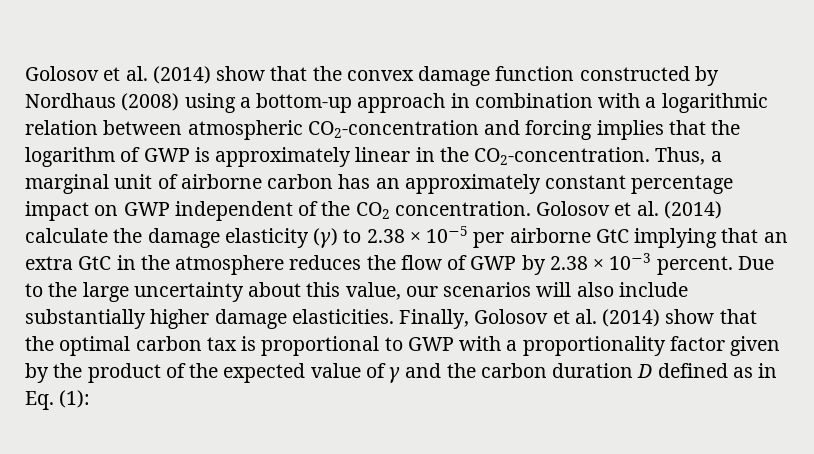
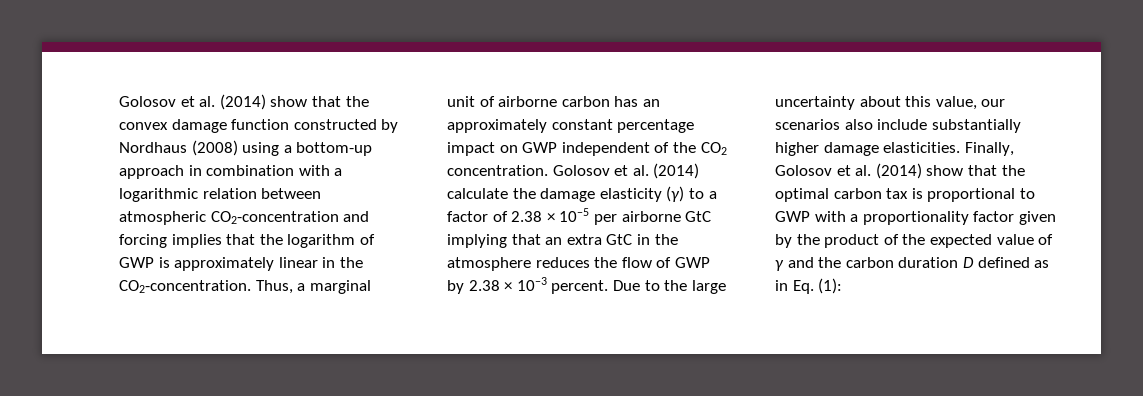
(362, 236) none -> [708,191,717,199] [447,211,508,222] a factor of
[536,282,572,297] will -> (840, 124) none

